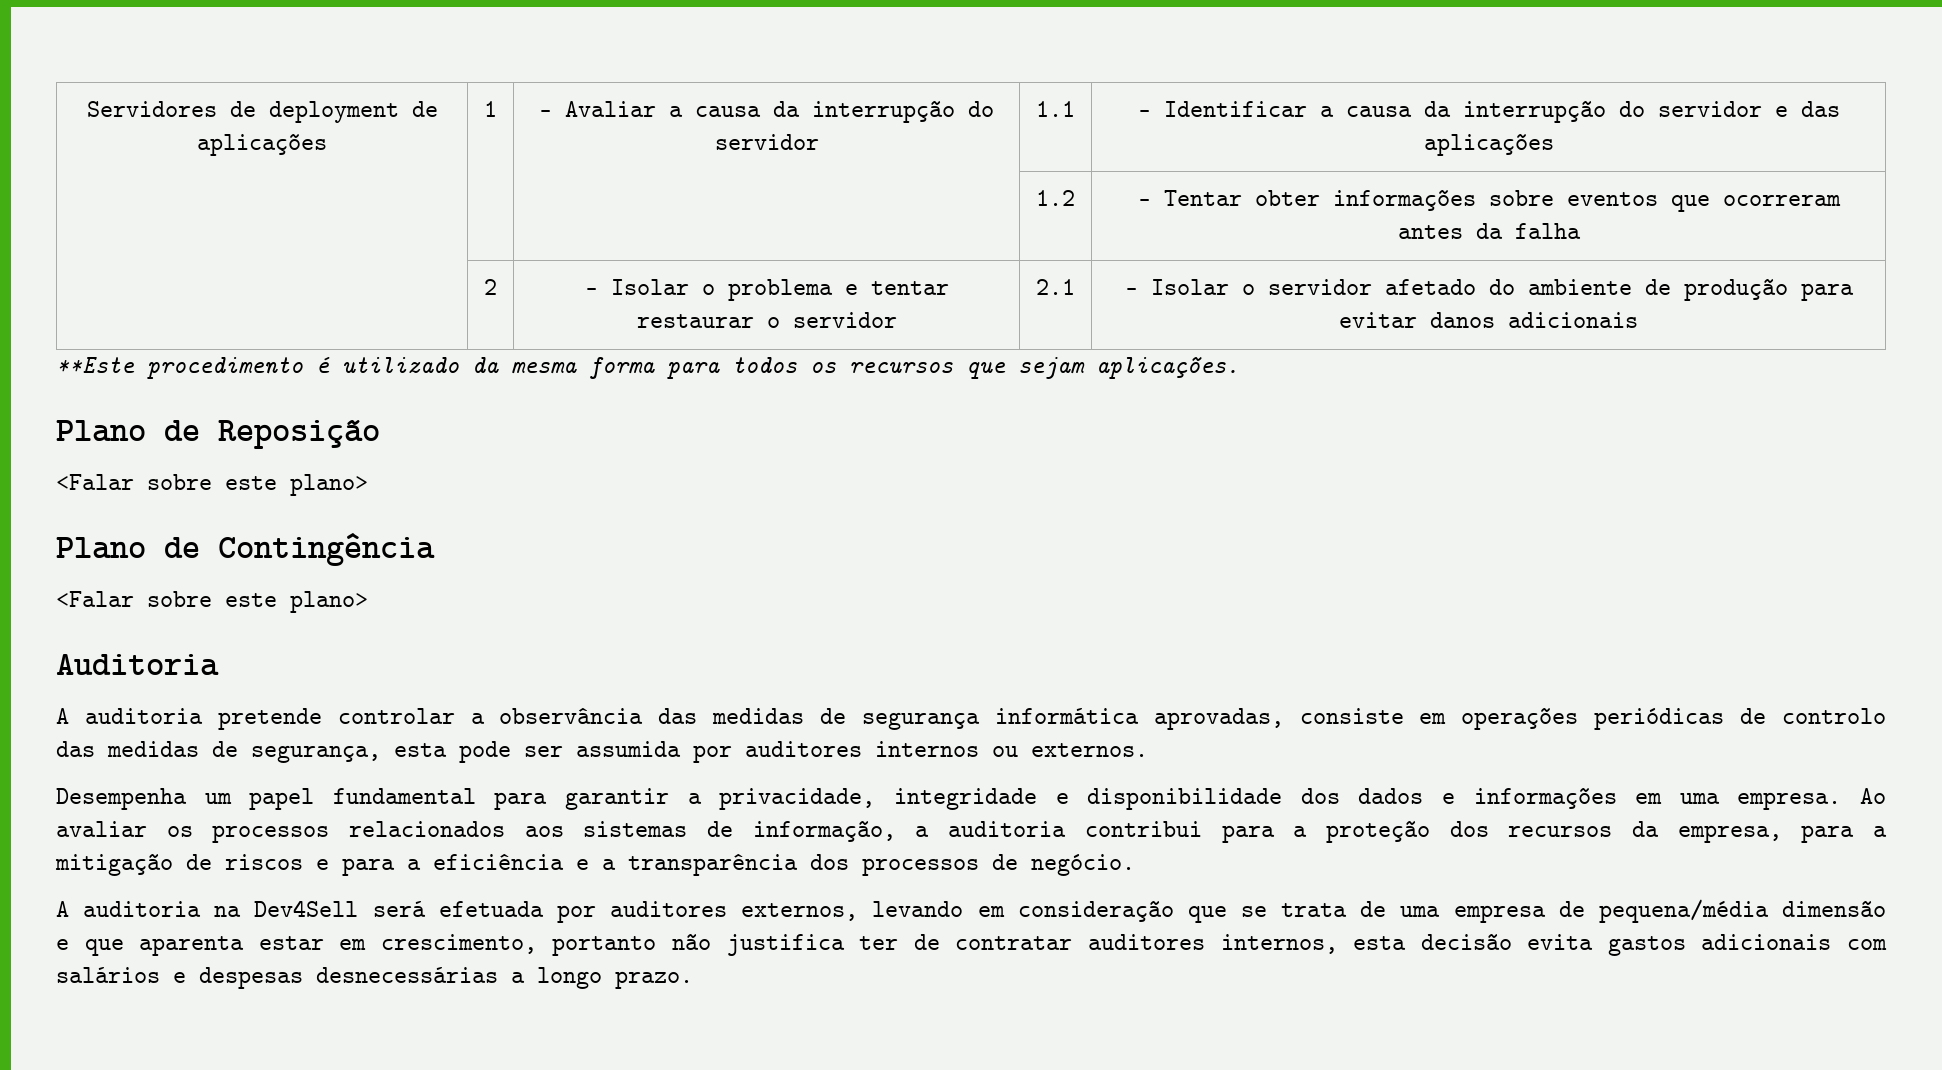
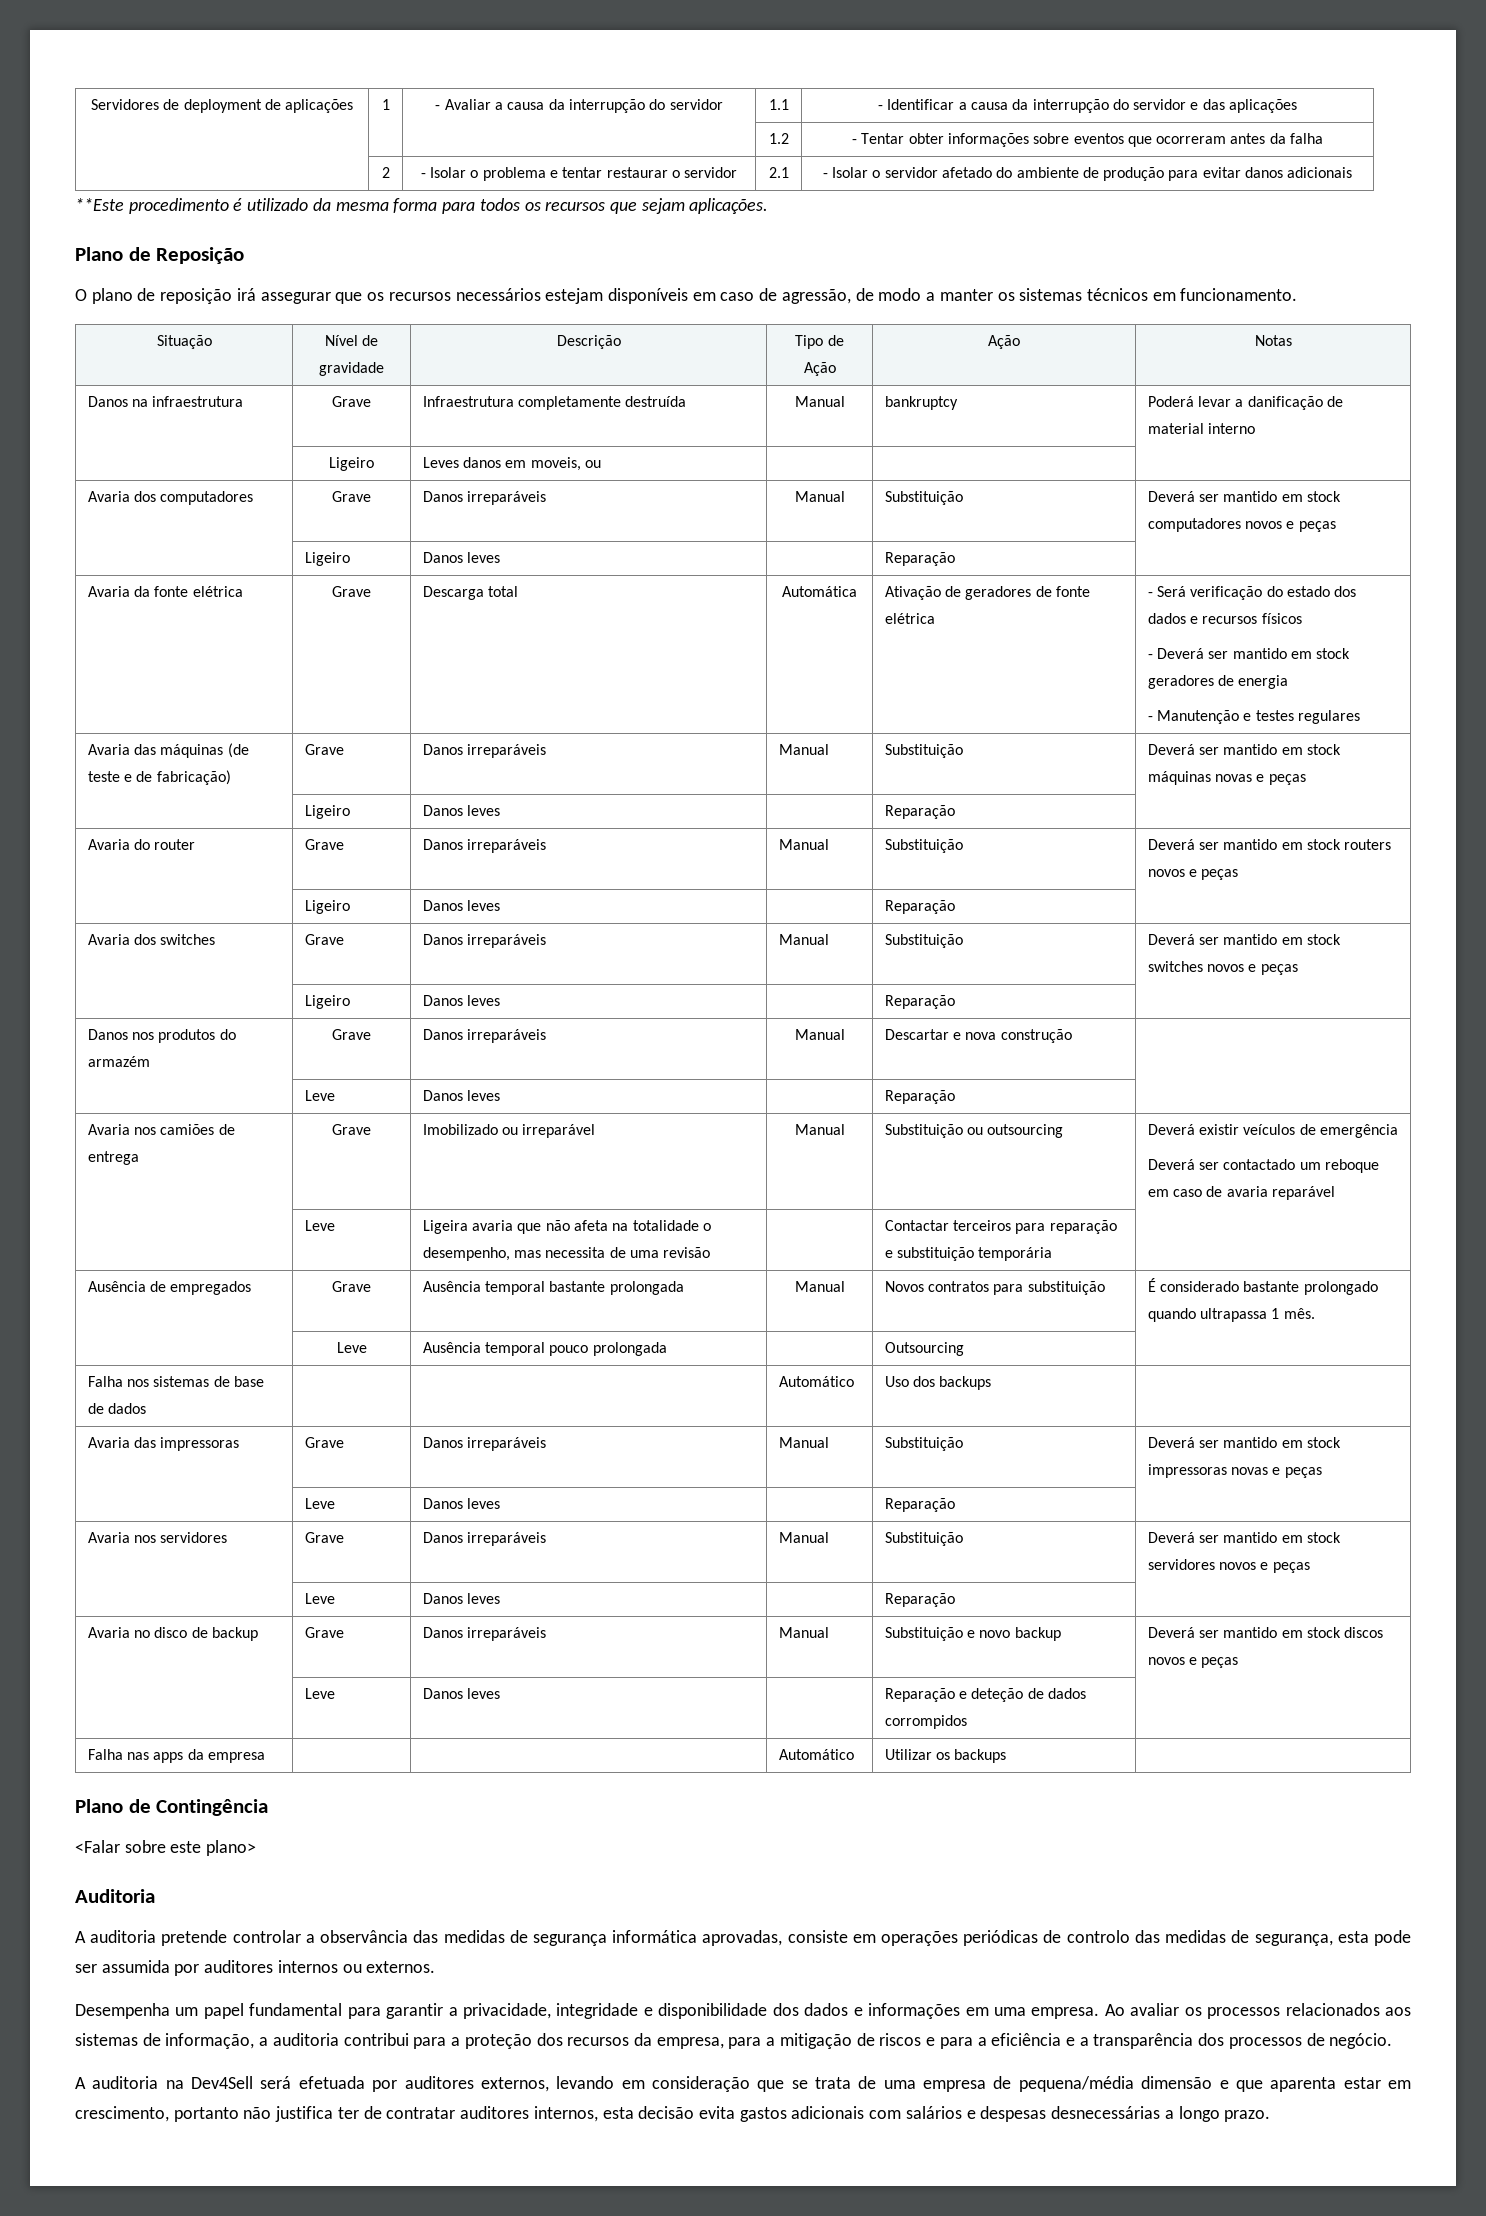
[56,474,368,496] <Falar sobre este plano> -> [75,288,1298,304] [156,335,212,349] [324,335,379,346] [319,362,384,376] [556,335,621,349] [795,335,844,349] [803,362,836,376] [988,335,1020,349] [1254,335,1292,346] [87,396,244,407] [332,396,371,407] [422,396,687,410] [794,396,845,407] [884,396,958,410] [1147,396,1343,410] [1147,423,1255,434] [329,457,374,471] [422,457,601,471] [87,491,254,505] [332,491,371,502] [422,491,546,505] [794,491,845,502] [884,491,963,505] [1147,491,1341,502] [1147,518,1336,532] [304,552,350,566] [422,552,500,563] [884,552,955,566] [87,586,243,597] [332,586,371,597] [422,586,518,600] [782,586,857,597] [884,586,1090,600] [884,613,935,624] [1147,586,1357,600] [1147,613,1302,624] [1147,648,1351,659] [1147,675,1289,689] [1147,710,1360,724] [87,743,249,758] [87,770,231,785] [304,744,344,755] [422,744,546,758] [778,744,829,755] [884,744,963,758] [1147,744,1341,755] [1147,771,1306,785] [304,805,350,819] [422,805,500,816] [884,805,955,819] [87,839,196,850] [304,839,344,850] [422,839,546,853] [778,839,829,850] [884,839,963,853] [1147,839,1392,850] [1147,869,1239,880] [304,900,350,914] [422,900,500,911] [884,900,955,914] [87,934,216,945] [304,934,344,945] [422,934,546,948] [778,934,829,945] [884,934,963,948] [1147,934,1341,945] [1147,961,1298,975] [304,995,350,1009] [422,995,500,1006] [884,995,955,1009] [87,1029,236,1043] [87,1056,150,1067] [332,1029,371,1040] [422,1029,546,1043] [794,1029,845,1040] [884,1029,1072,1043] [304,1090,335,1101] [422,1090,500,1101] [884,1090,955,1104] [87,1124,235,1135] [87,1151,139,1165] [332,1124,371,1135] [422,1124,596,1138] [794,1124,845,1135] [884,1124,1064,1138] [1147,1124,1398,1138] [1147,1159,1379,1173] [1147,1186,1335,1200] [304,1220,335,1231] [422,1220,711,1234] [422,1247,711,1261] [884,1220,1117,1234] [884,1247,1053,1261] [87,1281,252,1295] [332,1281,371,1292] [422,1281,684,1295] [794,1281,845,1292] [884,1281,1105,1295] [1147,1278,1378,1295] [1147,1308,1315,1322] [336,1342,367,1353] [422,1342,667,1356] [884,1342,964,1356] [87,1376,264,1387] [87,1403,146,1414] [778,1376,854,1387] [884,1376,992,1390] [87,1437,240,1451] [304,1437,344,1448] [422,1437,546,1451] [778,1437,829,1448] [884,1437,963,1451] [1147,1437,1341,1448] [1147,1464,1322,1478] [304,1498,335,1509] [422,1498,500,1509] [884,1498,955,1512] [87,1532,228,1543] [304,1532,344,1543] [422,1532,546,1546] [778,1532,829,1543] [884,1532,963,1546] [1147,1532,1341,1543] [1147,1559,1310,1573] [304,1593,335,1604] [422,1593,500,1604] [884,1593,955,1607] [87,1627,258,1641] [304,1627,344,1638] [422,1627,546,1641] [778,1627,829,1638] [884,1627,1061,1641] [1147,1627,1384,1638] [1147,1657,1239,1668] [304,1688,335,1699] [422,1688,500,1699] [884,1688,1086,1702] [884,1715,967,1729] [87,1749,265,1763] [778,1749,854,1760] [884,1749,1007,1763] O plano de reposição irá assegurar que os recursos necessários estejam disponíveis em caso de agressão, de modo a manter os sistemas técnicos em funcionamento. // Situação | Nível de gravidade | Descrição | Tipo de Ação | Ação | Notas // Danos na infraestrutura | Grave | Infraestrutura completamente destruída | Manual | bankruptcy | Poderá levar a danificação de material interno // | Ligeiro | Leves danos em moveis, ou | | | // Avaria dos computadores | Grave | Danos irreparáveis | Manual | Substituição | Deverá ser mantido em stock computadores novos e peças // | Ligeiro | Danos leves | | Reparação | // Avaria da fonte elétrica | Grave | Descarga total | Automática | Ativação de geradores de fonte elétrica | - Será verificação do estado dos dados e recursos físicos // - Deverá ser mantido em stock geradores de energia // - Manutenção e testes regulares // Avaria das máquinas (de teste e de fabricação) | Grave | Danos irreparáveis | Manual | Substituição | Deverá ser mantido em stock máquinas novas e peças // | Ligeiro | Danos leves | | Reparação | // Avaria do router | Grave | Danos irreparáveis | Manual | Substituição | Deverá ser mantido em stock routers novos e peças // | Ligeiro | Danos leves | | Reparação | // Avaria dos switches | Grave | Danos irreparáveis | Manual | Substituição | Deverá ser mantido em stock switches novos e peças // | Ligeiro | Danos leves | | Reparação | // Danos nos produtos do armazém | Grave | Danos irreparáveis | Manual | Descartar e nova construção | // | Leve | Danos leves | | Reparação | // Avaria nos camiões de entrega | Grave | Imobilizado ou irreparável | Manual | Substituição ou outsourcing | Deverá existir veículos de emergência // Deverá ser contactado um reboque em caso de avaria reparável // | Leve | Ligeira avaria que não afeta na totalidade o desempenho, mas necessita de uma revisão | | Contactar terceiros para reparação e substituição temporária | // Ausência de empregados | Grave | Ausência temporal bastante prolongada | Manual | Novos contratos para substituição | É considerado bastante prolongado quando ultrapassa 1 mês. // | Leve | Ausência temporal pouco prolongada | | Outsourcing | // Falha nos sistemas de base de dados | | | Automático | Uso dos backups | // Avaria das impressoras | Grave | Danos irreparáveis | Manual | Substituição | Deverá ser mantido em stock impressoras novas e peças // | Leve | Danos leves | | Reparação | // Avaria nos servidores | Grave | Danos irreparáveis | Manual | Substituição | Deverá ser mantido em stock servidores novos e peças // | Leve | Danos leves | | Reparação | // Avaria no disco de backup | Grave | Danos irreparáveis | Manual | Substituição e novo backup | Deverá ser mantido em stock discos novos e peças // | Leve | Danos leves | | Reparação e deteção de dados corrompidos | // Falha nas apps da empresa | | | Automático | Utilizar os backups |

